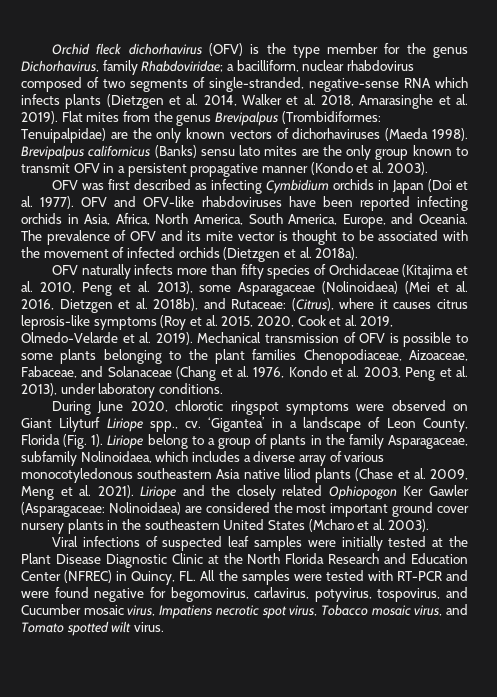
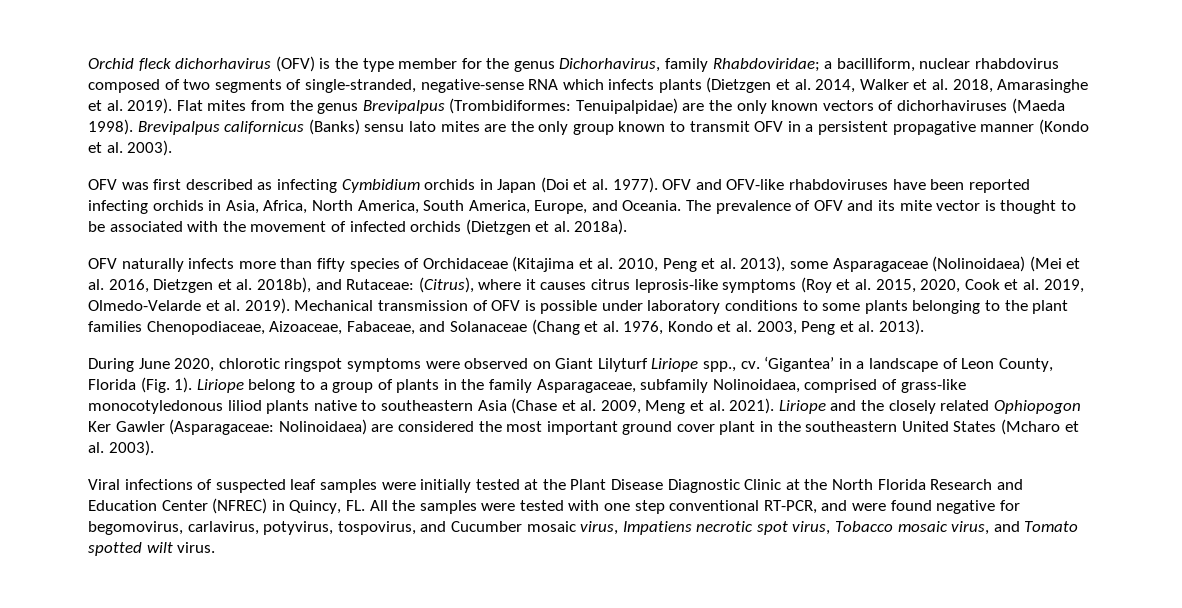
(452, 339) none -> [601,300,799,314] under laboratory conditions
[21,383,223,398] 2013), under laboratory conditions. -> [879,319,925,335] 2013).
[155,451,385,466] [21,468,352,483] which includes a diverse array of various monocotyledonous southeastern Asia native liliod plants -> [804,379,966,393] [88,400,507,414] comprised of grass-like monocotyledonous liliod plants native to southeastern Asia
[21,519,104,534] nursery plants -> [719,421,756,435] plant
[396,571,442,581] RT-PCR -> [604,500,817,514] one step conventional RT-PCR,

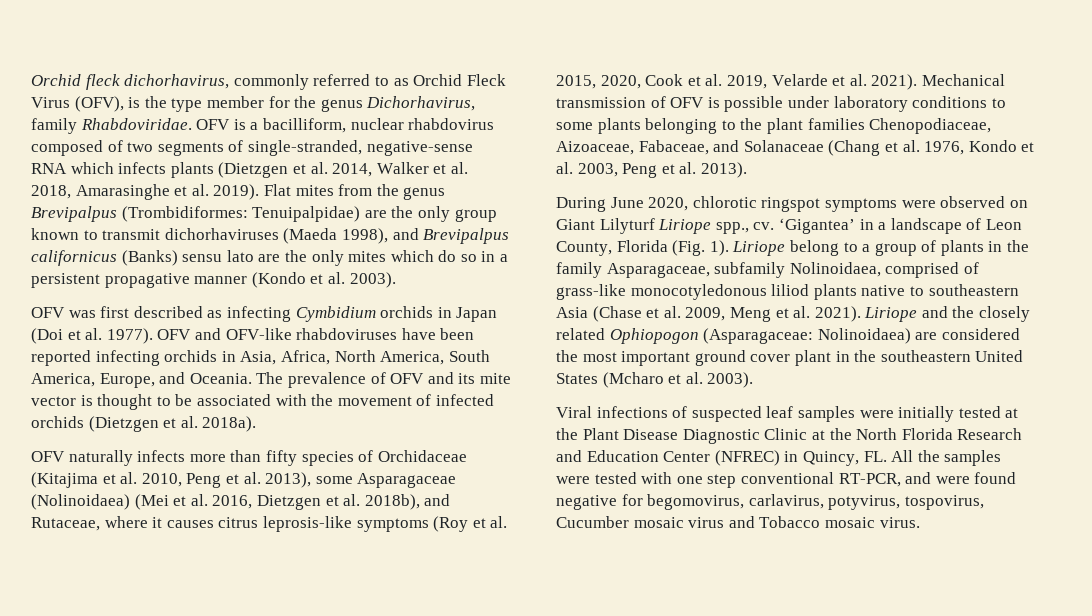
[175,56,315,72] dichorhavirus (OFV) -> [124,74,506,90] [31,96,124,112] dichorhavirus, commonly referred to as Orchid Fleck Virus (OFV),
[712,58,820,72] Rhabdoviridae; -> [80,118,246,130] Rhabdoviridae. OFV is
[771,98,1065,114] [88,119,133,135] known vectors of dichorhaviruses (Maeda 1998). -> [454,209,497,222] [31,228,419,244] group known to transmit dichorhaviruses (Maeda 1998), and
[440,121,784,135] mites are the only group known to transmit OFV -> [258,250,477,266] are the only mites which do so
[346,277,474,293] Rutaceae: (Citrus), -> [31,517,100,531] Rutaceae,
[88,298,290,314] Olmedo-Velarde et al. 2019). -> [771,74,918,90] Velarde et al. 2021).
[88,421,165,432] Ker Gawler -> (699, 336) none
[420,521,447,532] and -> (984, 502) none
[580,521,1079,535] [88,542,173,556] virus, Impatiens necrotic spot virus, Tobacco mosaic virus, and Tomato spotted wilt -> [688,516,875,528] virus and Tobacco mosaic

